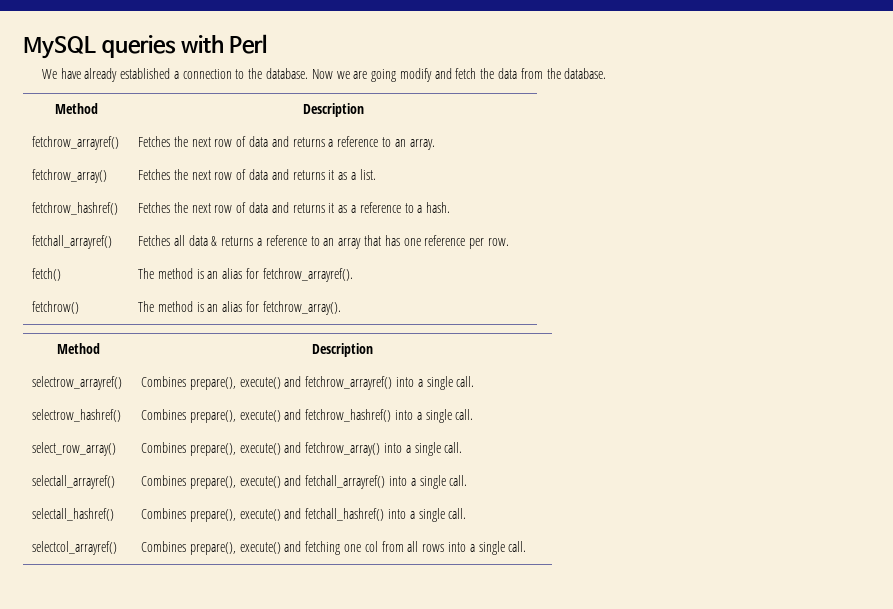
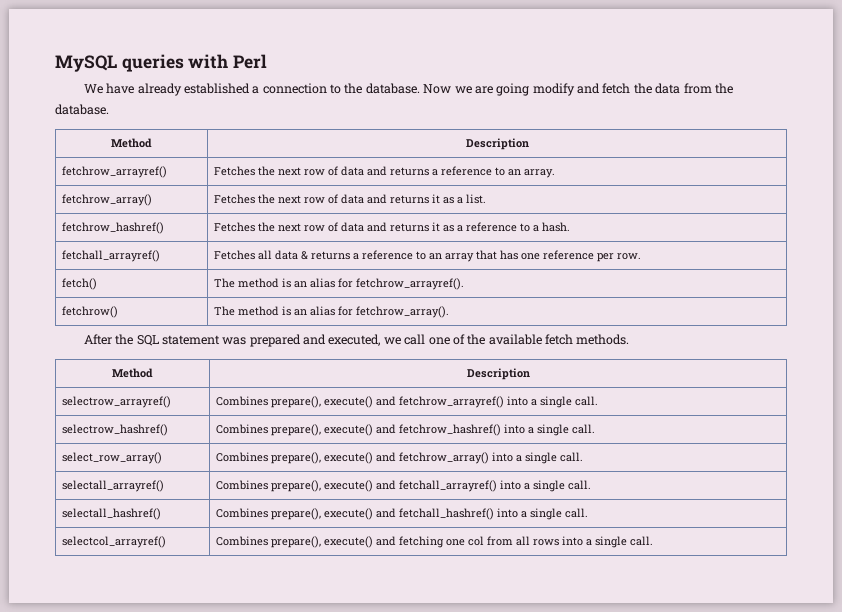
(341, 308) none -> [83,334,630,347] // After the SQL statement was prepared and executed, we call one of the available fetch methods.

